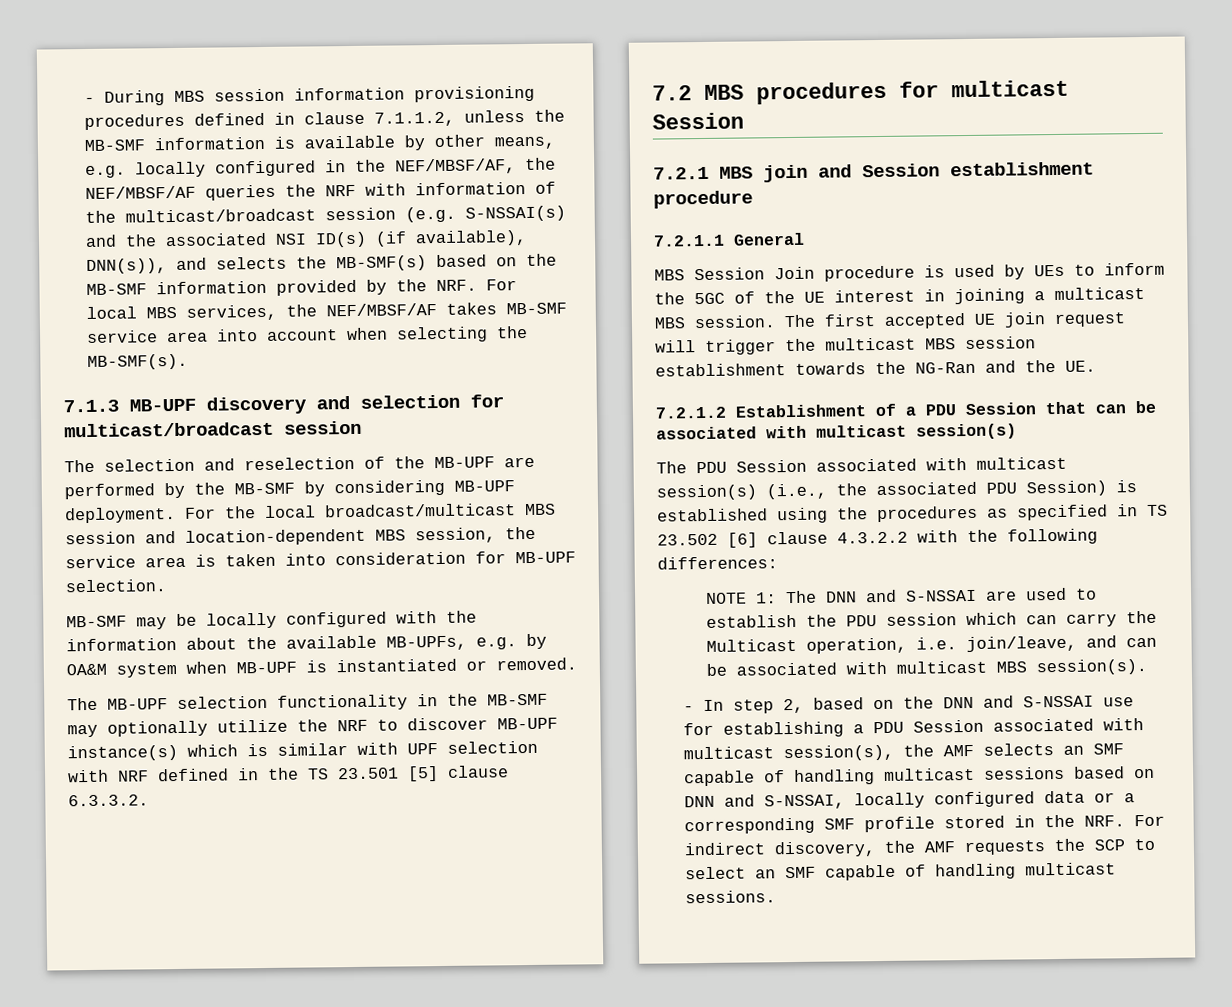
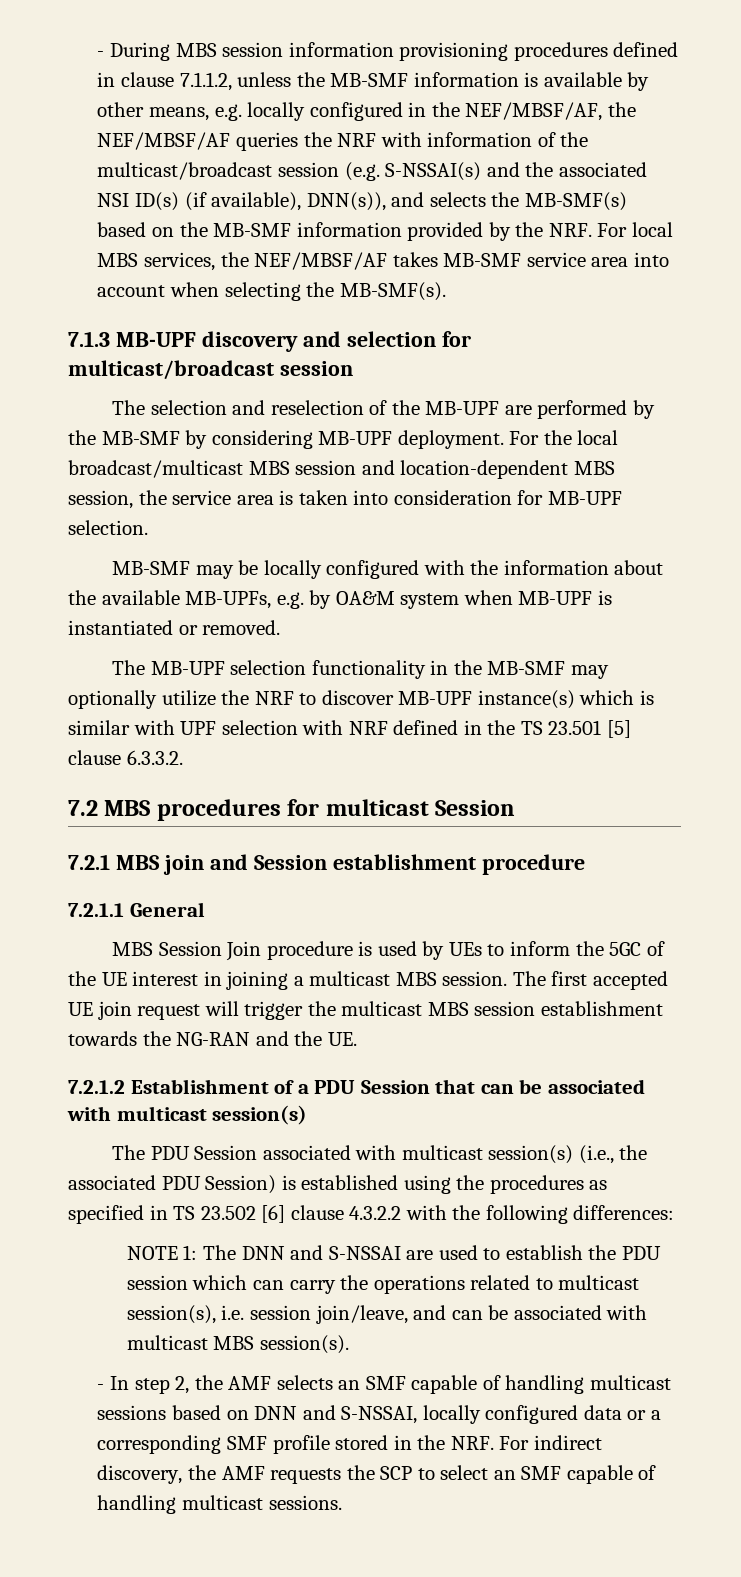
[915,361,976,374] NG-Ran -> [176,1032,251,1046] NG-RAN
[705,637,957,654] Multicast operation, i.e. -> [373,1275,640,1294] [126,1305,311,1324] operations related to multicast session(s), i.e. session
[812,695,1134,710] [682,718,1144,738] [682,744,894,762] based on the DNN and S-NSSAI use for establishing a PDU Session associated with multicast session(s), -> (190, 1385) none

